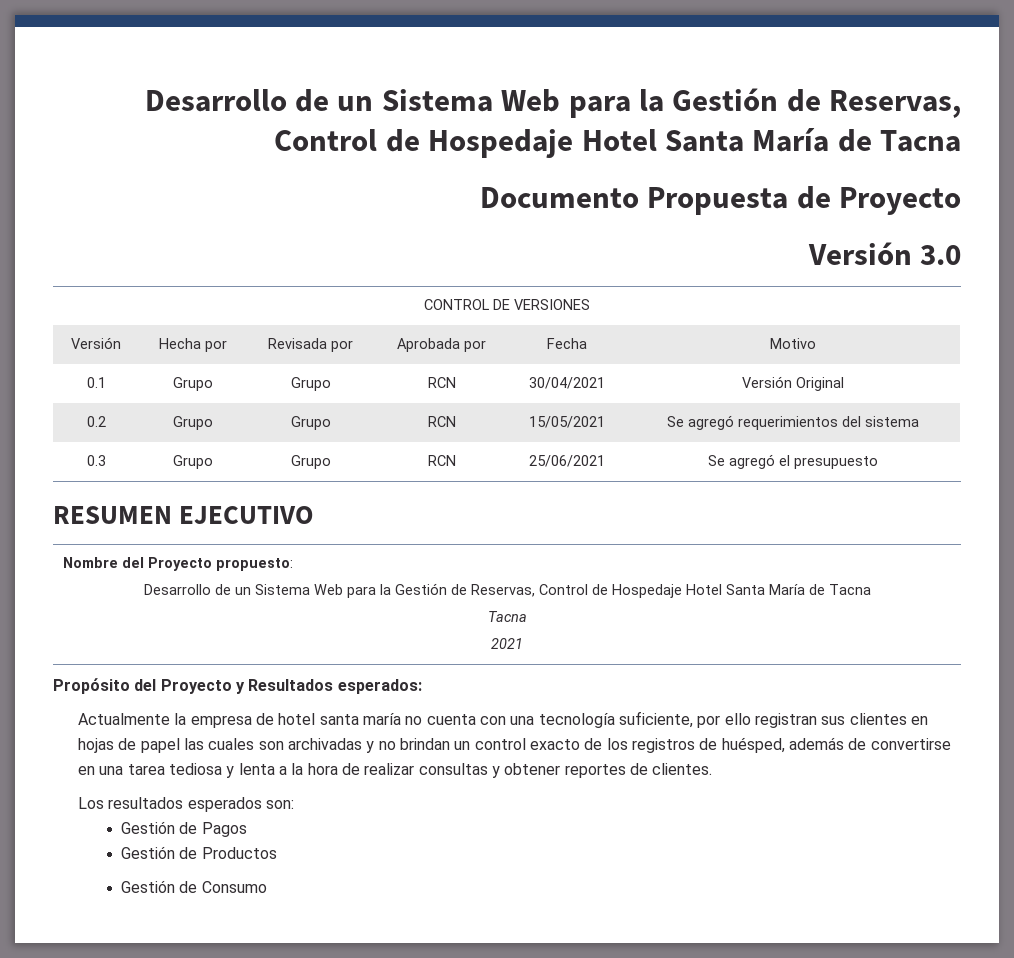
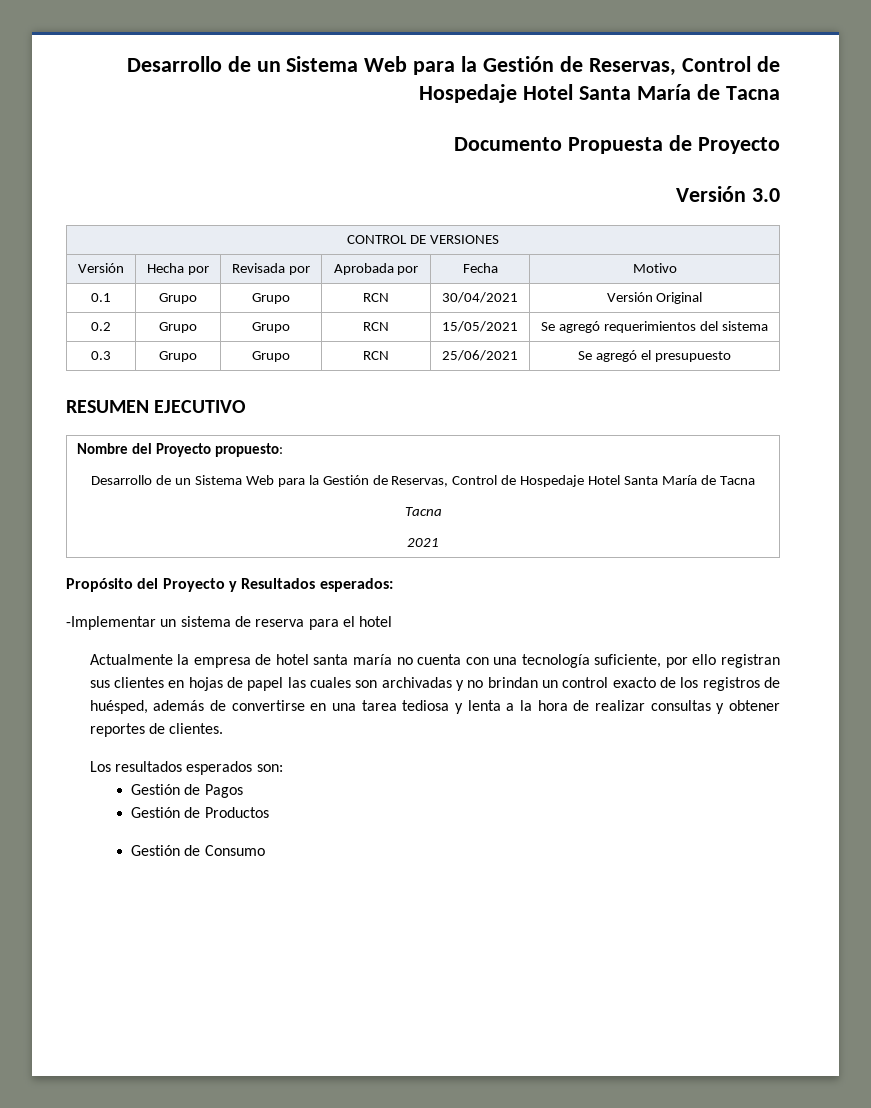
(422, 686) none -> [66,616,393,630] // -Implementar un sistema de reserva para el hotel

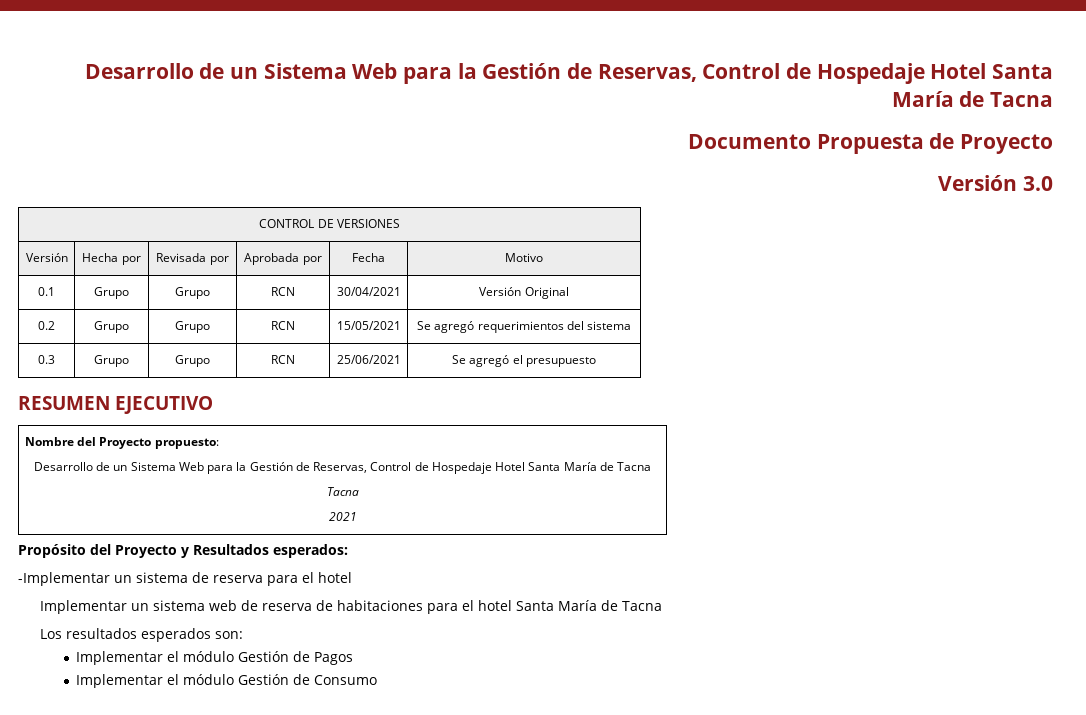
[89,654,780,668] [89,677,781,691] [89,700,780,714] [89,723,224,737] Actualmente la empresa de hotel santa maría no cuenta con una tecnología suficiente, por ello registran sus clientes en hojas de papel las cuales son archivadas y no brindan un control exacto de los registros de huésped, además de convertirse en una tarea tediosa y lenta a la hora de realizar consultas y obtener reportes de clientes. -> [39,600,662,614] Implementar un sistema web de reserva de habitaciones para el hotel Santa María de Tacna
(283, 768) none -> [75,651,234,665] Implementar el módulo
[131,807,269,818] Gestión de Productos // -> [75,674,234,688] Implementar el módulo

